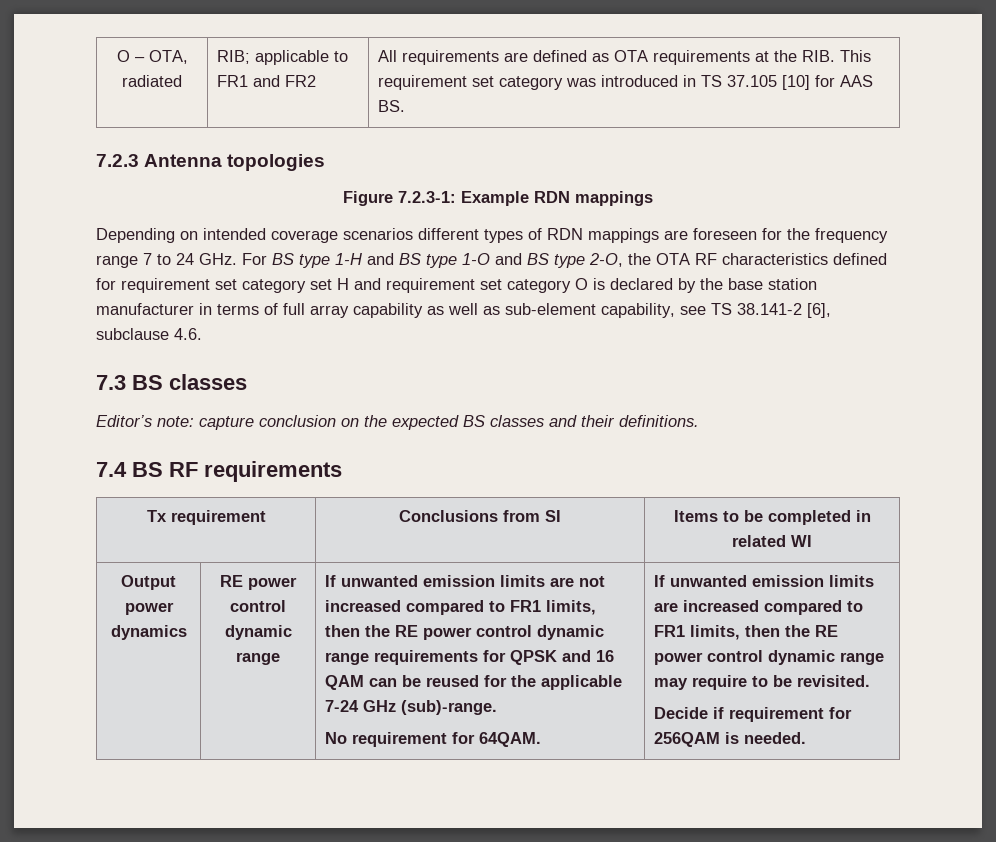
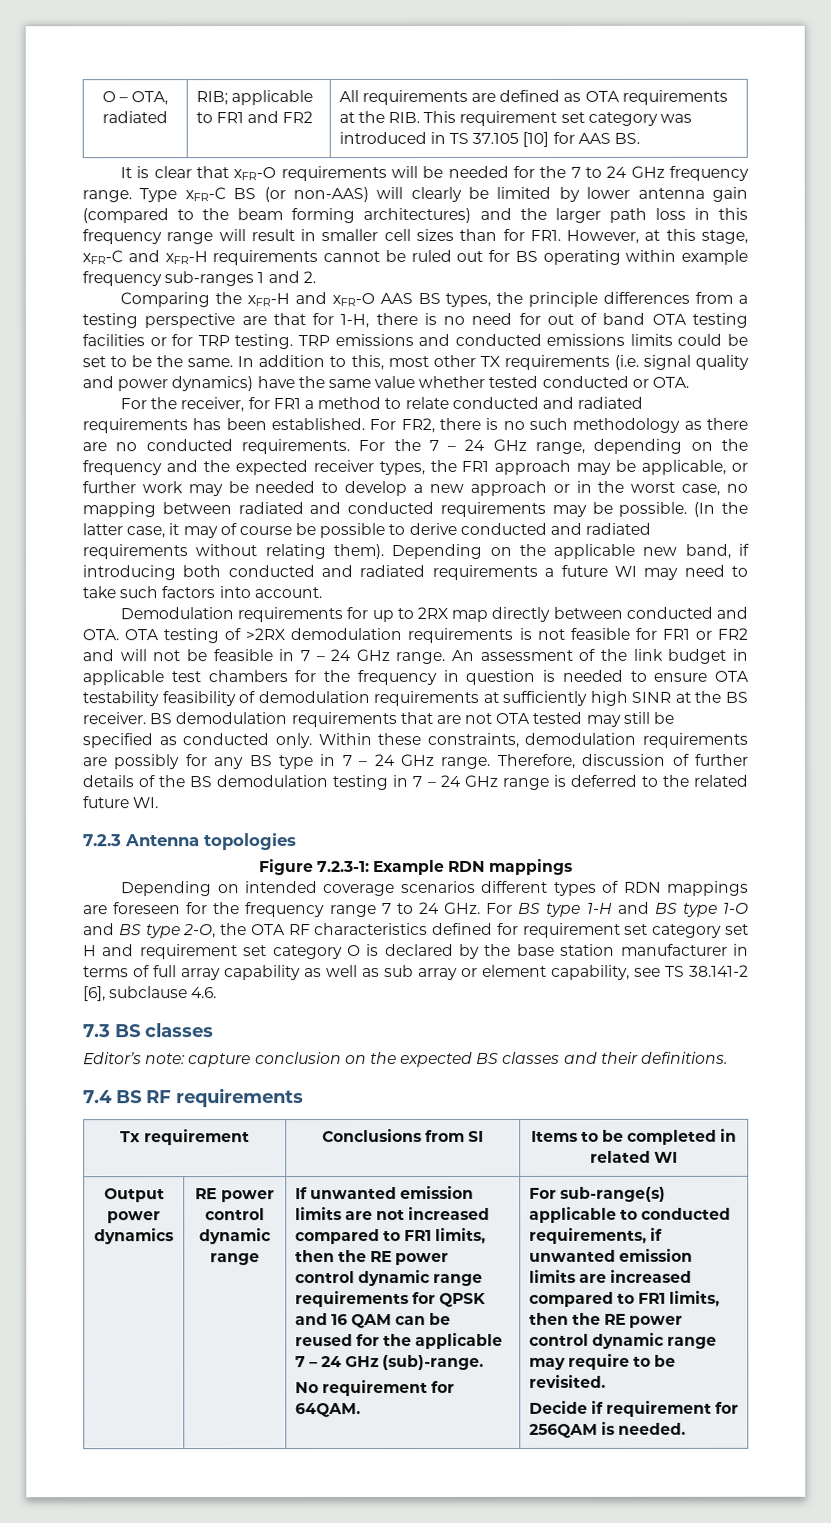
(405, 106) none -> [120,165,749,182] [82,186,748,203] [82,207,749,224] [82,228,749,245] [82,249,748,266] [82,271,316,287] [120,291,748,308] [82,312,748,329] [82,333,749,350] [82,354,749,371] [82,375,690,392] [120,396,644,413] [82,417,748,434] [82,438,748,455] [82,459,748,476] [82,480,749,497] [82,501,748,518] [82,522,652,539] [82,543,749,560] [82,564,749,581] [82,586,322,599] [120,606,748,623] [82,627,749,644] [82,648,748,665] [82,669,749,686] [82,690,748,707] [82,711,675,728] [82,732,748,749] [82,753,749,770] [83,774,749,791] [83,796,160,809] // It is clear that xFR-O requirements will be needed for the 7 to 24 GHz frequency range. Type xFR-C BS (or non-AAS) will clearly be limited by lower antenna gain (compared to the beam forming architectures) and the larger path loss in this frequency range will result in smaller cell sizes than for FR1. However, at this stage, xFR-C and xFR-H requirements cannot be ruled out for BS operating within example frequency sub-ranges 1 and 2. // Comparing the xFR-H and xFR-O AAS BS types, the principle differences from a testing perspective are that for 1-H, there is no need for out of band OTA testing facilities or for TRP testing. TRP emissions and conducted emissions limits could be set to be the same. In addition to this, most other TX requirements (i.e. signal quality and power dynamics) have the same value whether tested conducted or OTA. // For the receiver, for FR1 a method to relate conducted and radiated requirements has been established. For FR2, there is no such methodology as there are no conducted requirements. For the 7 – 24 GHz range, depending on the frequency and the expected receiver types, the FR1 approach may be applicable, or further work may be needed to develop a new approach or in the worst case, no mapping between radiated and conducted requirements may be possible. (In the latter case, it may of course be possible to derive conducted and radiated requirements without relating them). Depending on the applicable new band, if introducing both conducted and radiated requirements a future WI may need to take such factors into account. // Demodulation requirements for up to 2RX map directly between conducted and OTA. OTA testing of >2RX demodulation requirements is not feasible for FR1 or FR2 and will not be feasible in 7 – 24 GHz range. An assessment of the link budget in applicable test chambers for the frequency in question is needed to ensure OTA testability feasibility of demodulation requirements at sufficiently high SINR at the BS receiver. BS demodulation requirements that are not OTA tested may still be specified as conducted only. Within these constraints, demodulation requirements are possibly for any BS type in 7 – 24 GHz range. Therefore, discussion of further details of the BS demodulation testing in 7 – 24 GHz range is deferred to the related future WI.
[505,303,596,315] sub-element -> [384,964,547,980] sub array or element
[324,700,359,712] 7-24 -> [294,1356,342,1368] 7 – 24
[653,575,665,587] If -> [528,1186,666,1202] [528,1206,731,1223] [528,1227,663,1244] For sub-range(s) applicable to conducted requirements, if

